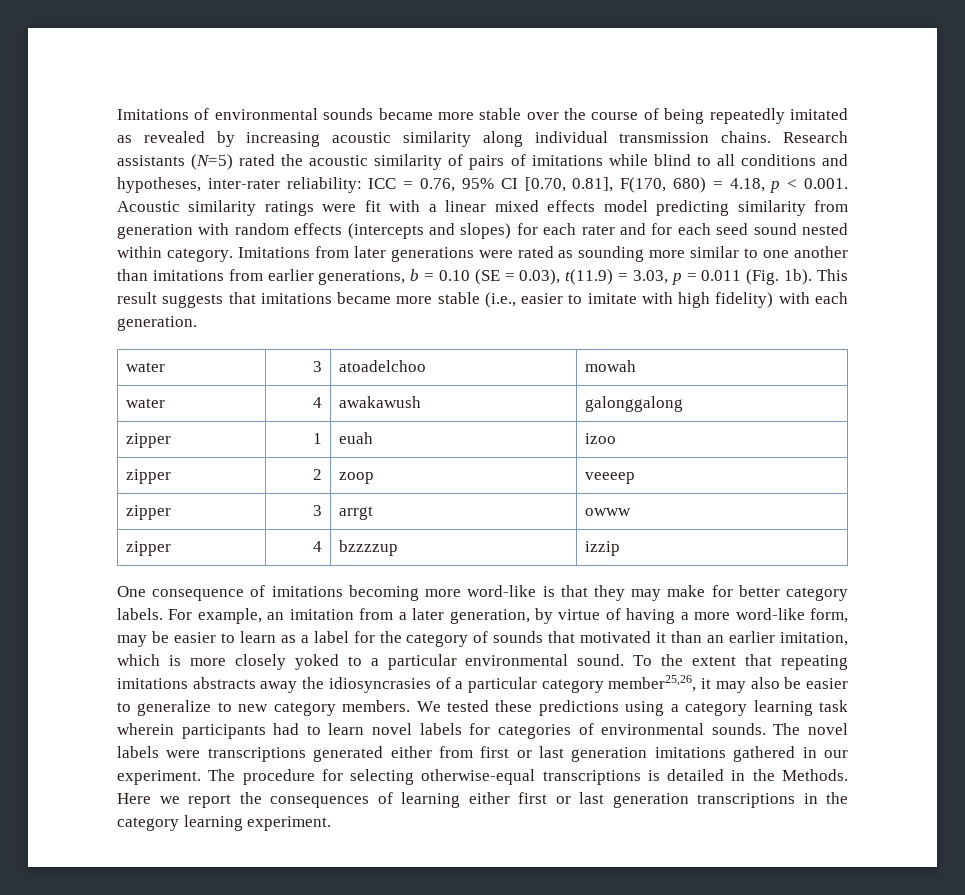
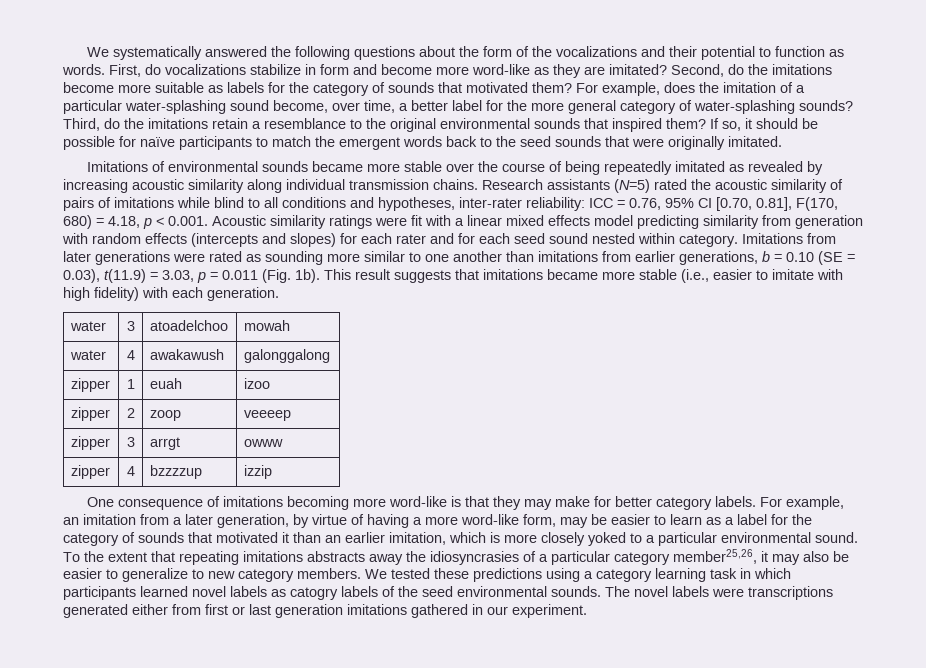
(117, 114) none -> [87,46,845,60] [62,64,832,78] [63,82,805,96] [63,100,853,114] [63,118,818,132] [63,136,782,150] We systematically answered the following questions about the form of the vocalizations and their potential to function as words. First, do vocalizations stabilize in form and become more word-like as they are imitated? Second, do the imitations become more suitable as labels for the category of sounds that motivated them? For example, does the imitation of a particular water-splashing sound become, over time, a better label for the more general category of water-splashing sounds? Third, do the imitations retain a resemblance to the original environmental sounds that inspired them? If so, it should be possible for naïve participants to match the emergent words back to the seed sounds that were originally imitated. //
[117,723,594,739] wherein participants had to learn novel labels for categories of -> [740,568,791,579] [63,586,453,600] in which participants learned novel labels as catogry labels of the seed
[208,769,848,785] [117,792,848,808] [117,815,332,831] The procedure for selecting otherwise-equal transcriptions is detailed in the Methods. Here we report the consequences of learning either first or last generation transcriptions in the category learning experiment. -> (587, 611) none

